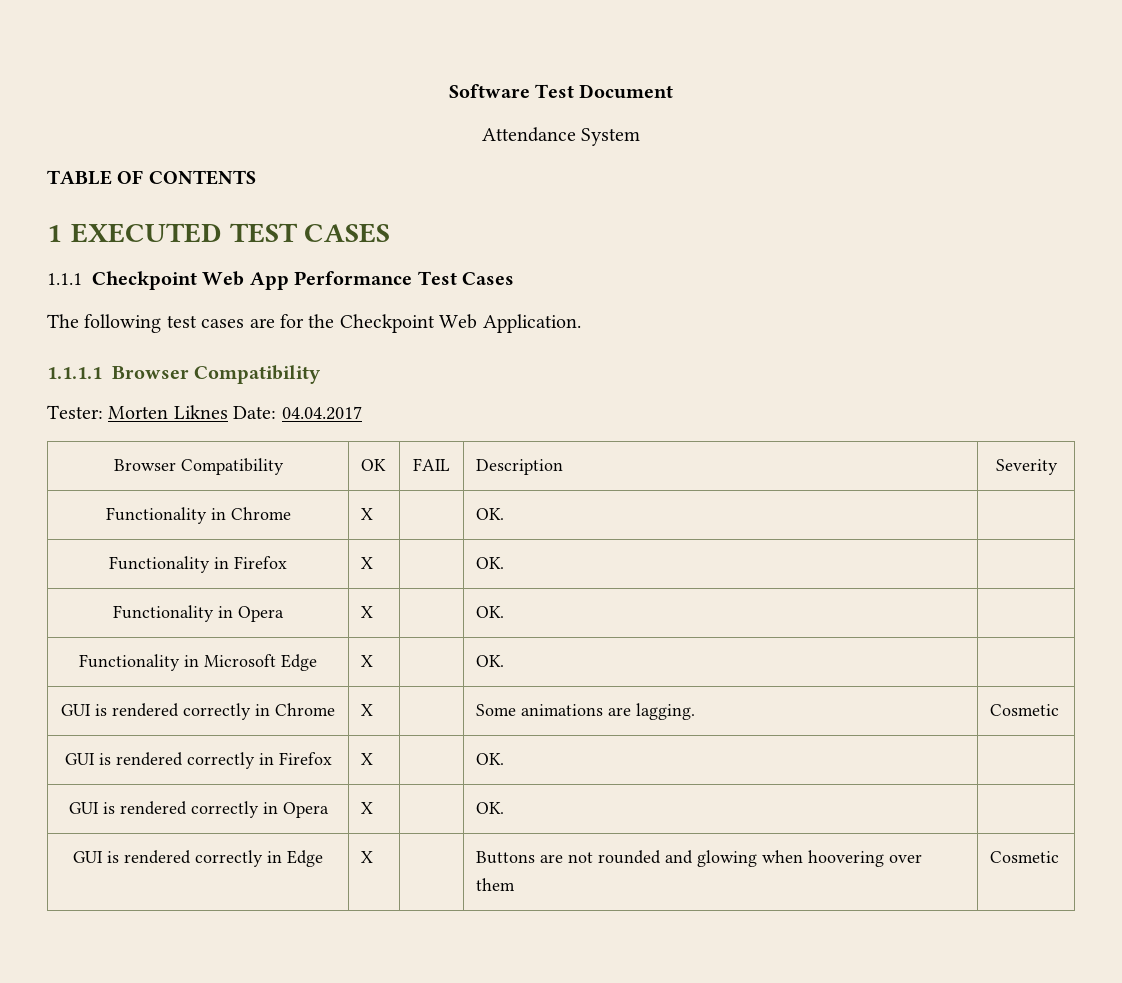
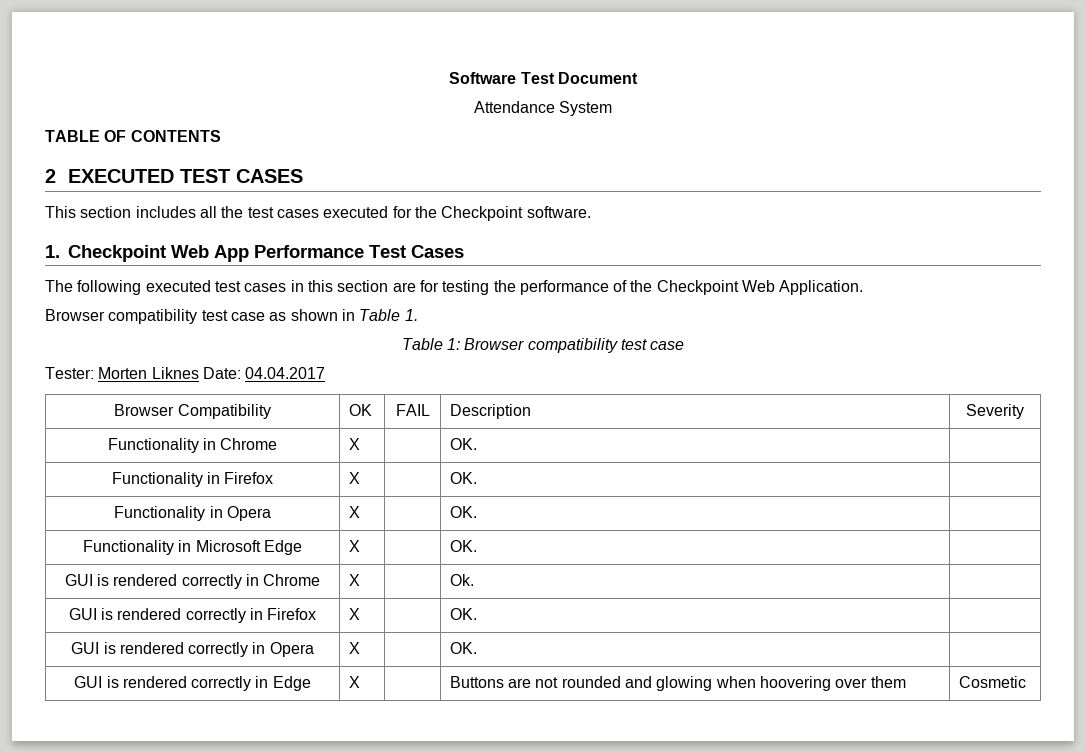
[47,225,61,242] 1 -> [45,169,56,183] 2
[47,273,82,285] 1.1.1 -> [45,206,591,221] [45,245,60,258] This section includes all the test cases executed for the Checkpoint software. // 1.
[166,314,581,333] [47,365,322,384] test cases are for the Checkpoint Web Application. // 1.1.1.1 Browser Compatibility -> [145,280,864,295] [45,309,418,324] [401,338,685,353] executed test cases in this section are for testing the performance of the Checkpoint Web Application. // Browser compatibility test case as shown in Table 1. // Table 1: Browser compatibility test case
[476,703,696,720] [990,704,1060,716] Some animations are lagging. | Cosmetic -> [449,574,474,586] Ok. |

